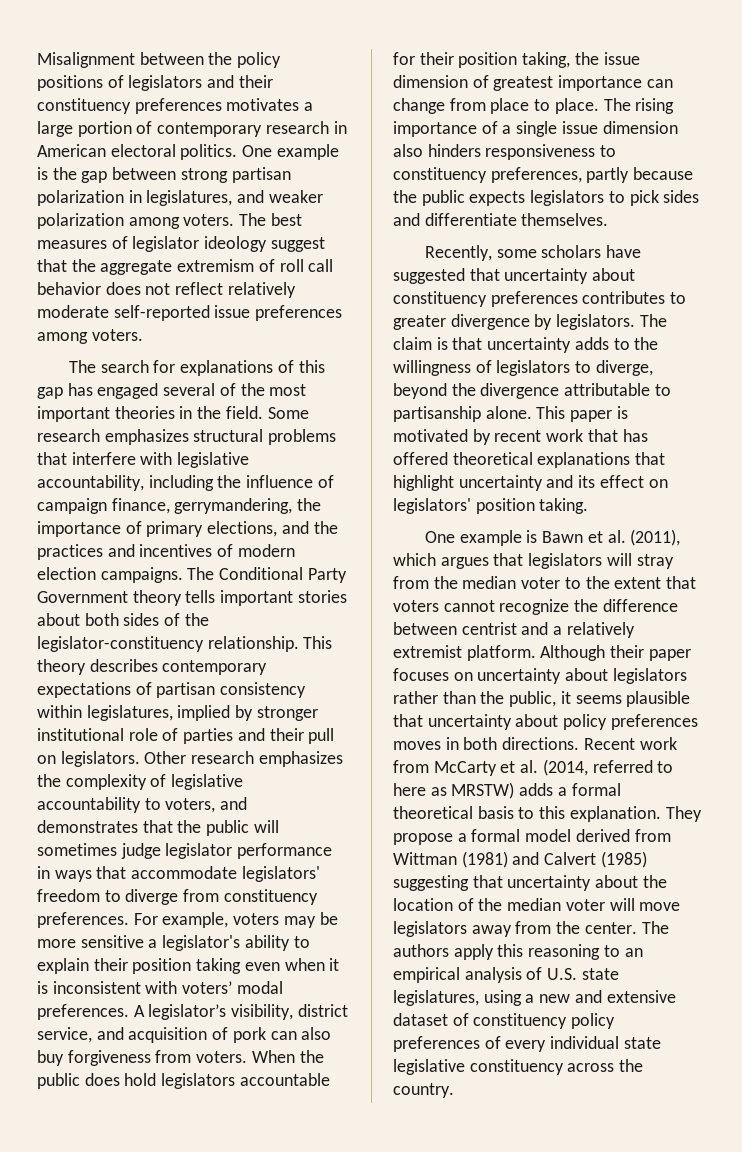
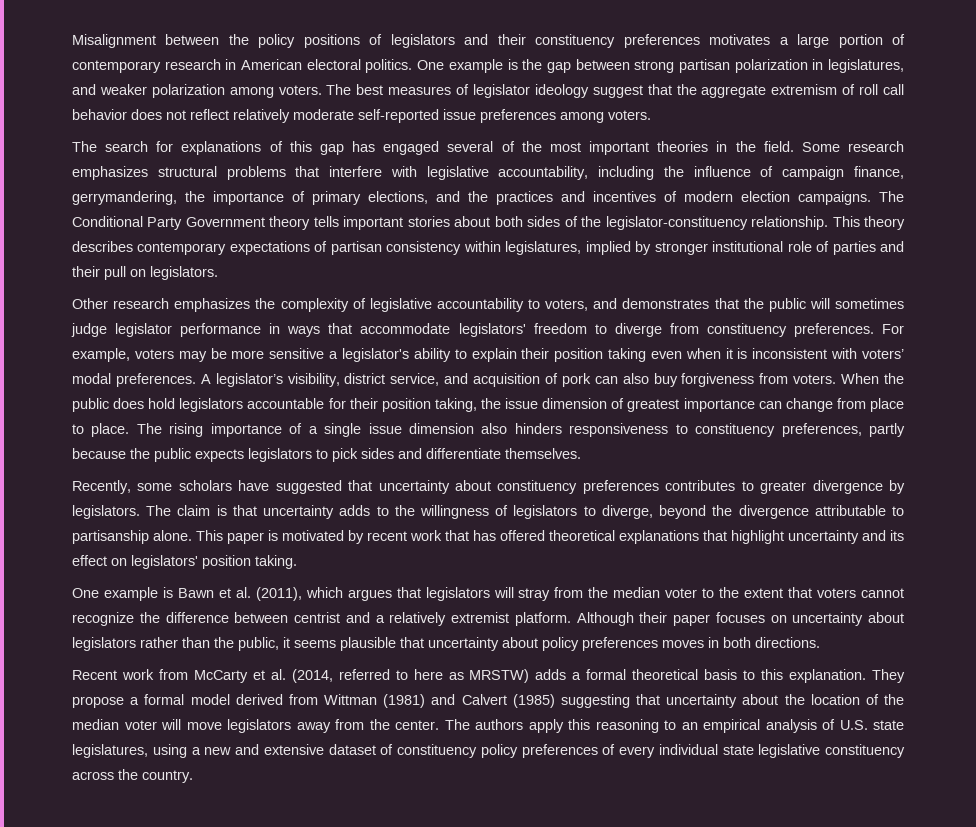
(140, 759) none -> (218, 273) //
(580, 743) none -> (820, 642) //

